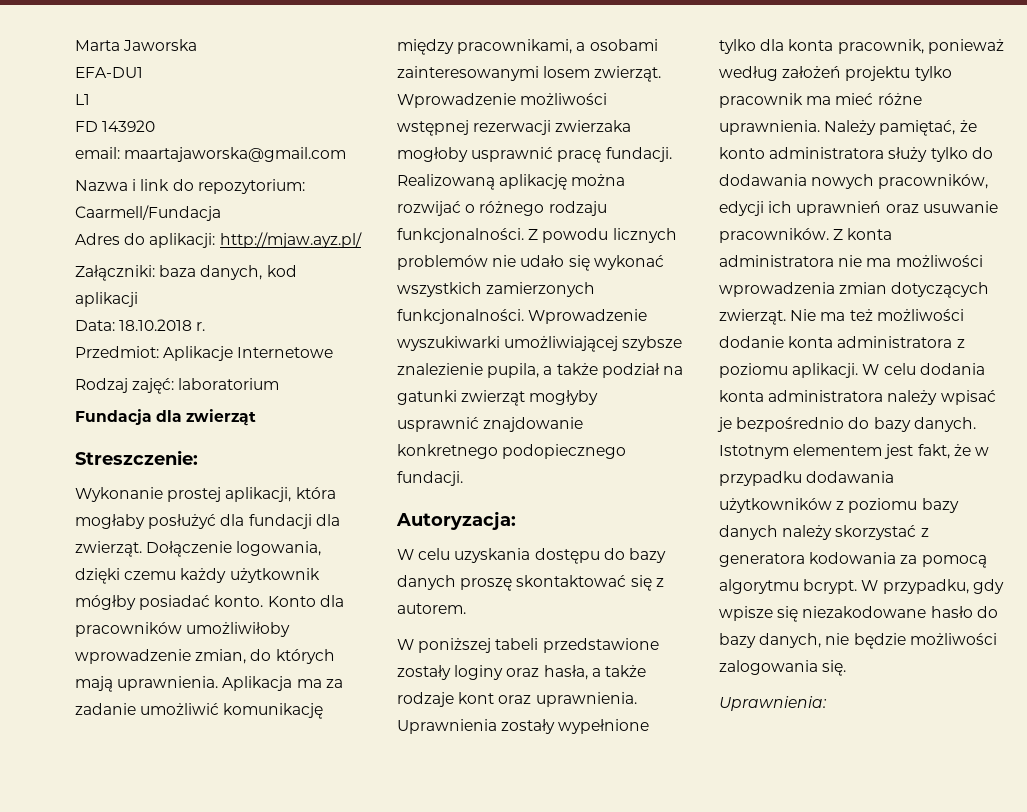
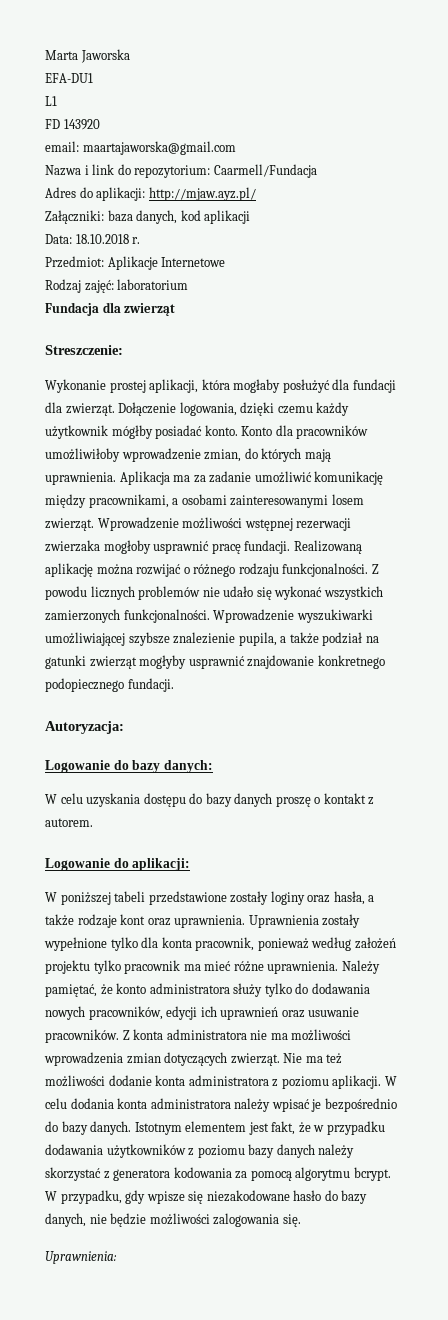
(516, 520) none -> [45,760,213,773] // Logowanie do bazy danych:
[516,575,652,591] skontaktować się -> [314,793,366,804] o kontakt
(466, 608) none -> [45,858,191,871] // Logowanie do aplikacji:

